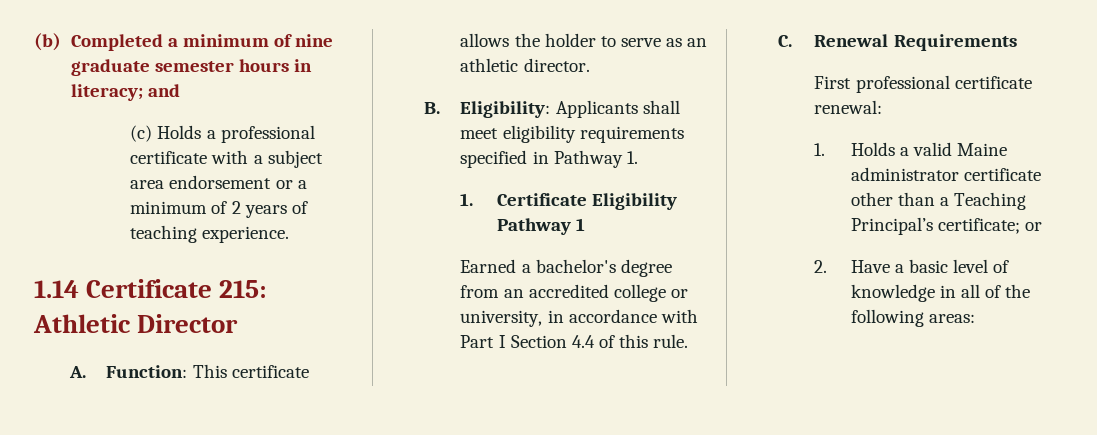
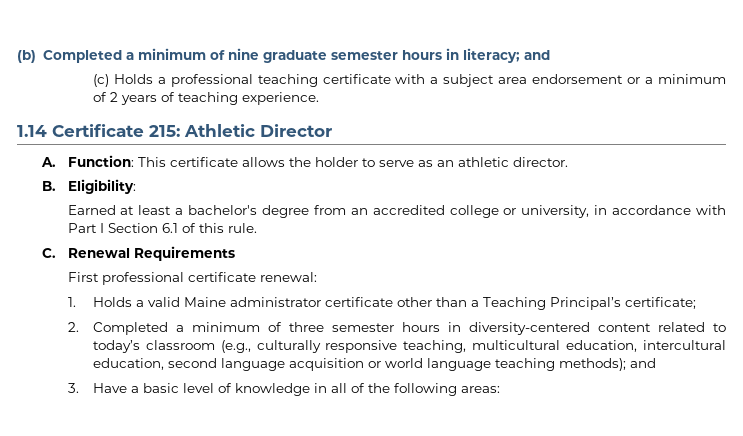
(315, 134) none -> [257,74,318,87] teaching
[555,100,680,118] [460,125,684,143] [460,150,638,168] [460,193,677,210] [496,218,585,235] Applicants shall meet eligibility requirements specified in Pathway 1. // 1. Certificate Eligibility Pathway 1 -> (136, 186) none
(517, 266) none -> [120,205,172,215] at least
[571,335,595,348] 4.4 -> [161,223,178,233] 6.1
[1024,222,1042,231] [814,260,828,273] or // 2. -> [67,322,727,335] [92,340,727,353] [92,358,656,371] [67,383,79,393] // 2. Completed a minimum of three semester hours in diversity-centered content related to today’s classroom (e.g., culturally responsive teaching, multicultural education, intercultural education, second language acquisition or world language teaching methods); and // 3.

